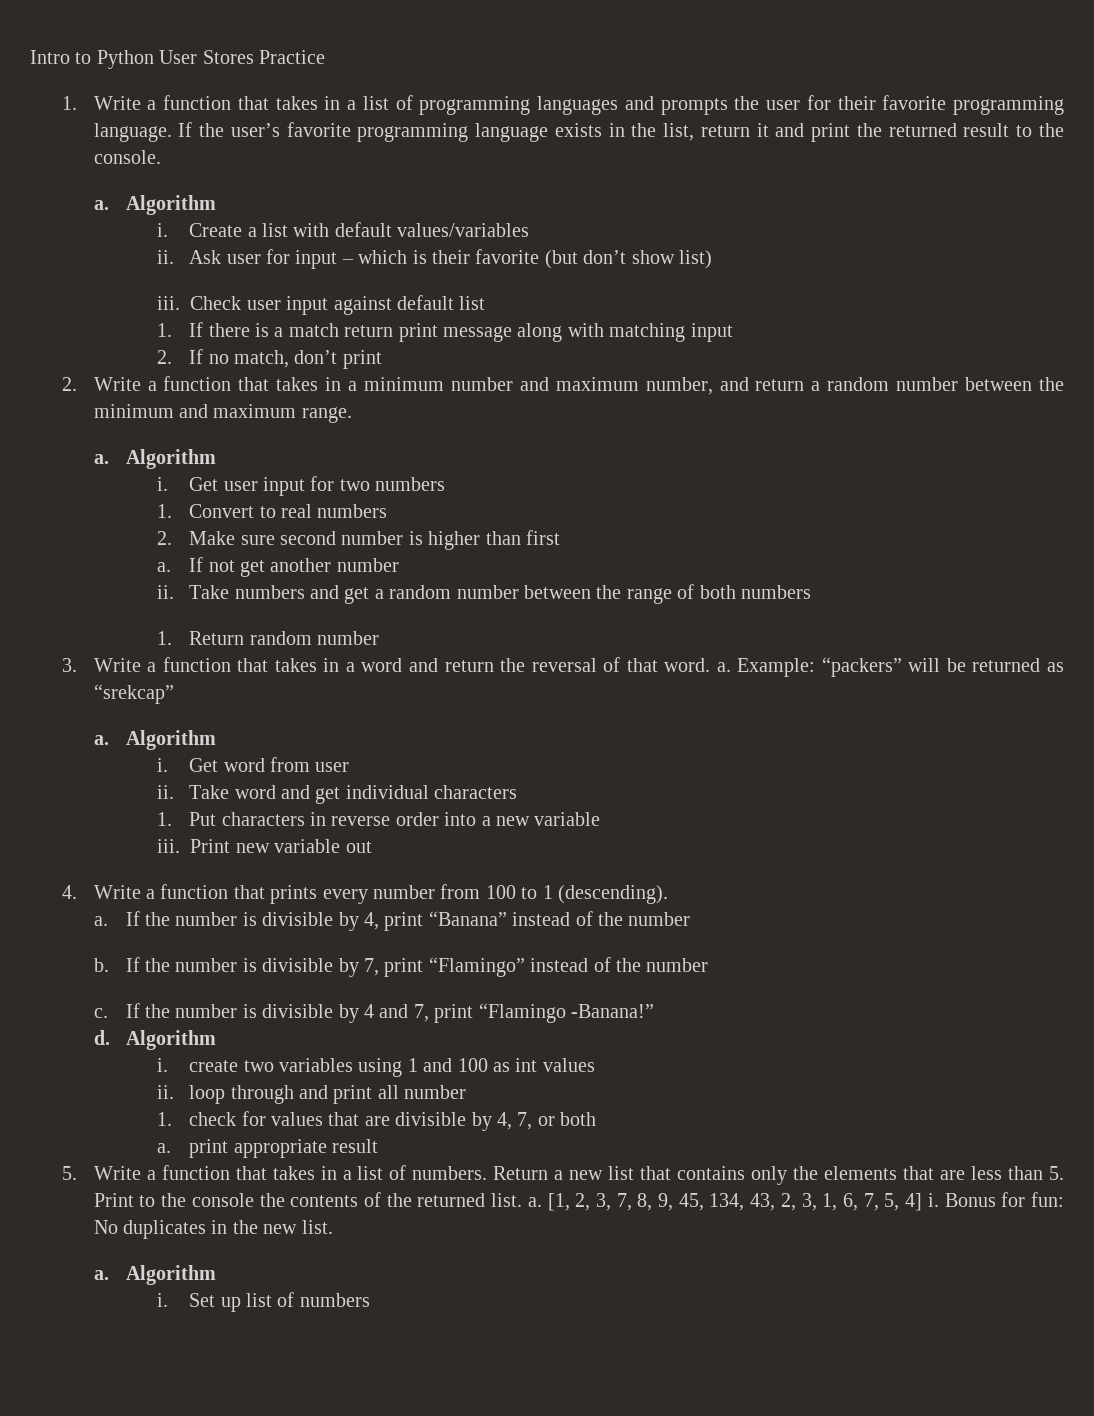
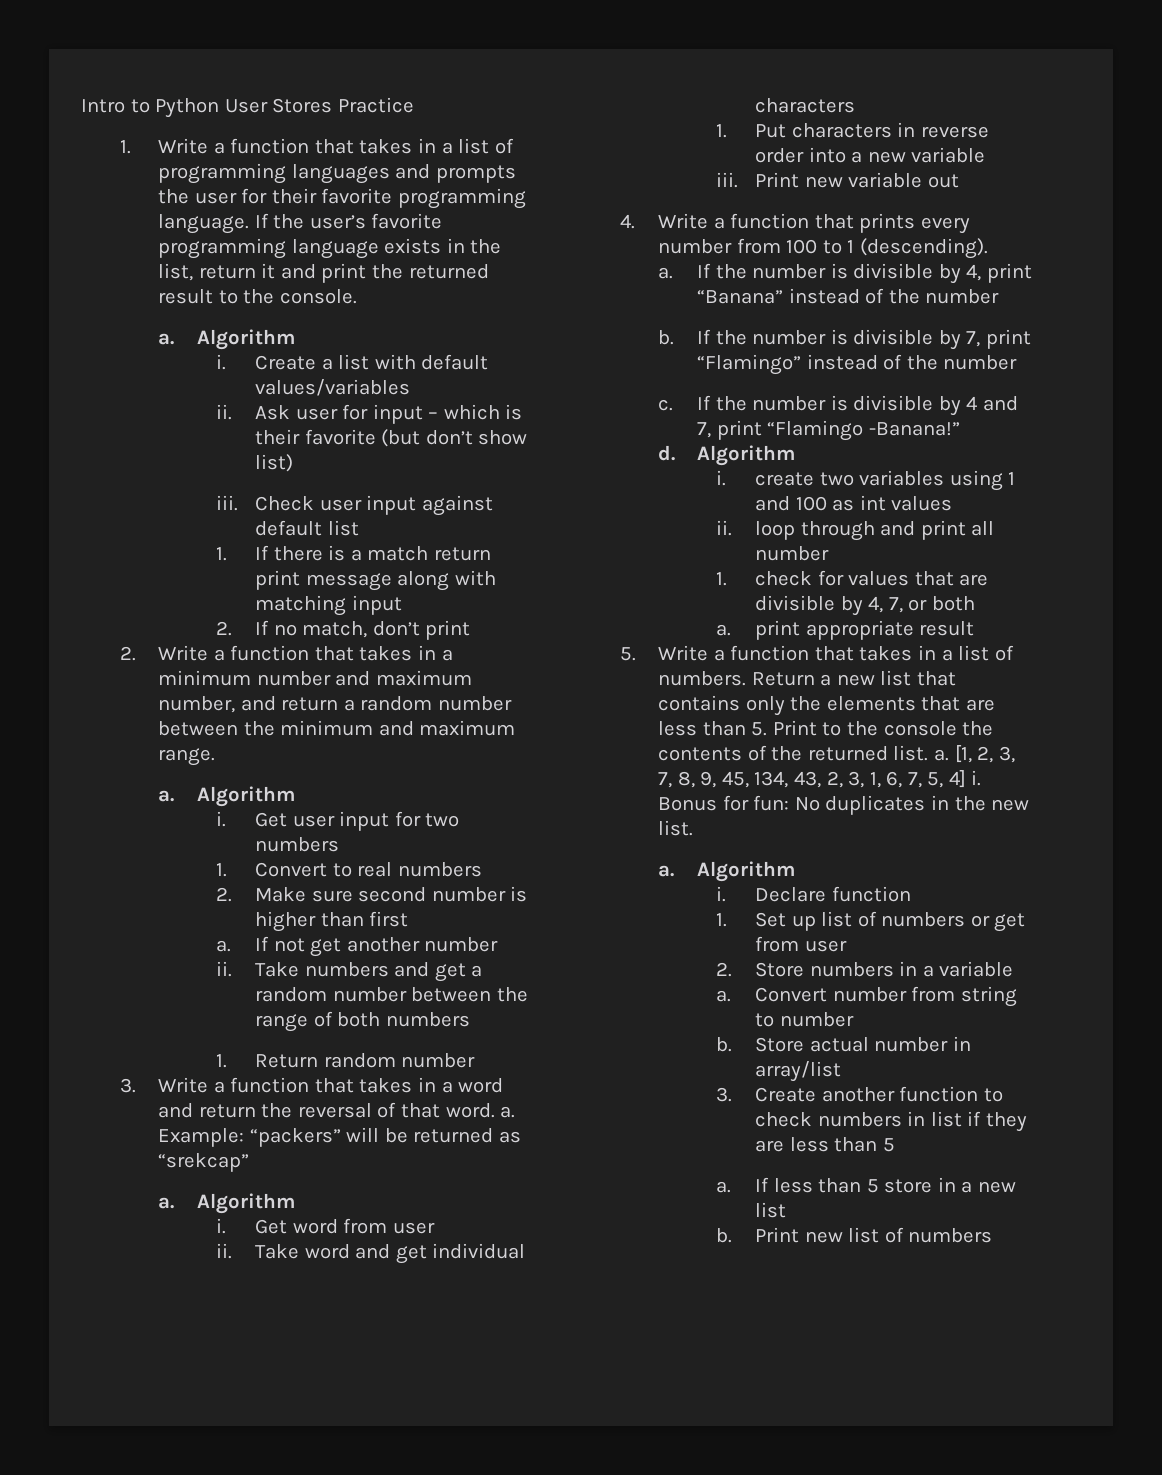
(169, 1300) none -> [754,886,911,902] [716,913,728,927] Declare function // 1.
(370, 1300) none -> [970,913,1026,932] [754,936,847,952] [716,961,1014,977] [716,986,1017,1007] [754,1012,854,1027] [716,1036,971,1052] [754,1061,841,1082] [716,1086,1003,1102] [754,1111,1027,1132] [754,1137,895,1152] [716,1177,1016,1193] [754,1202,786,1218] [716,1227,993,1243] or get from user // 2. Store numbers in a variable // a. Convert number from string to number // b. Store actual number in array/list // 3. Create another function to check numbers in list if they are less than 5 // a. If less than 5 store in a new list // b. Print new list of numbers

